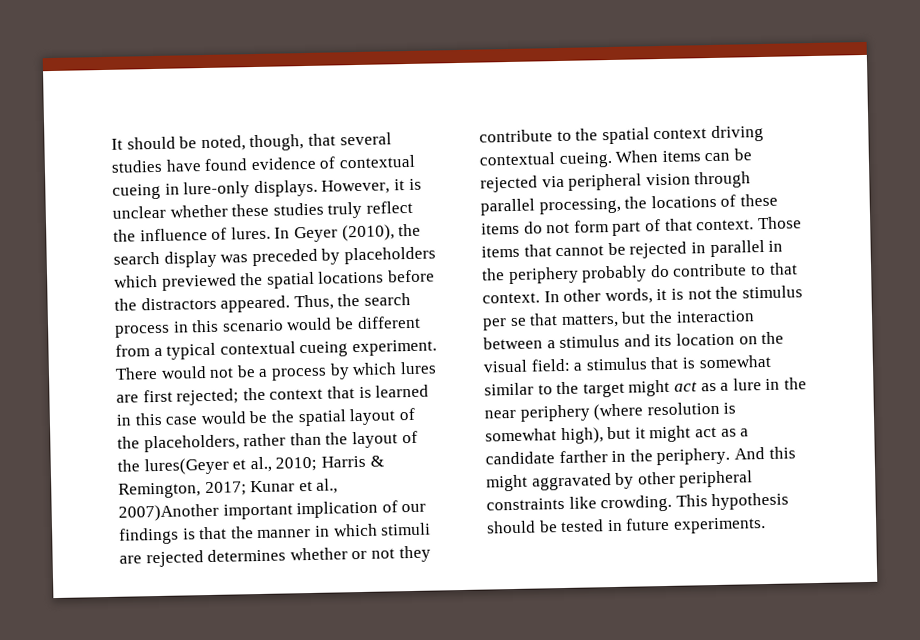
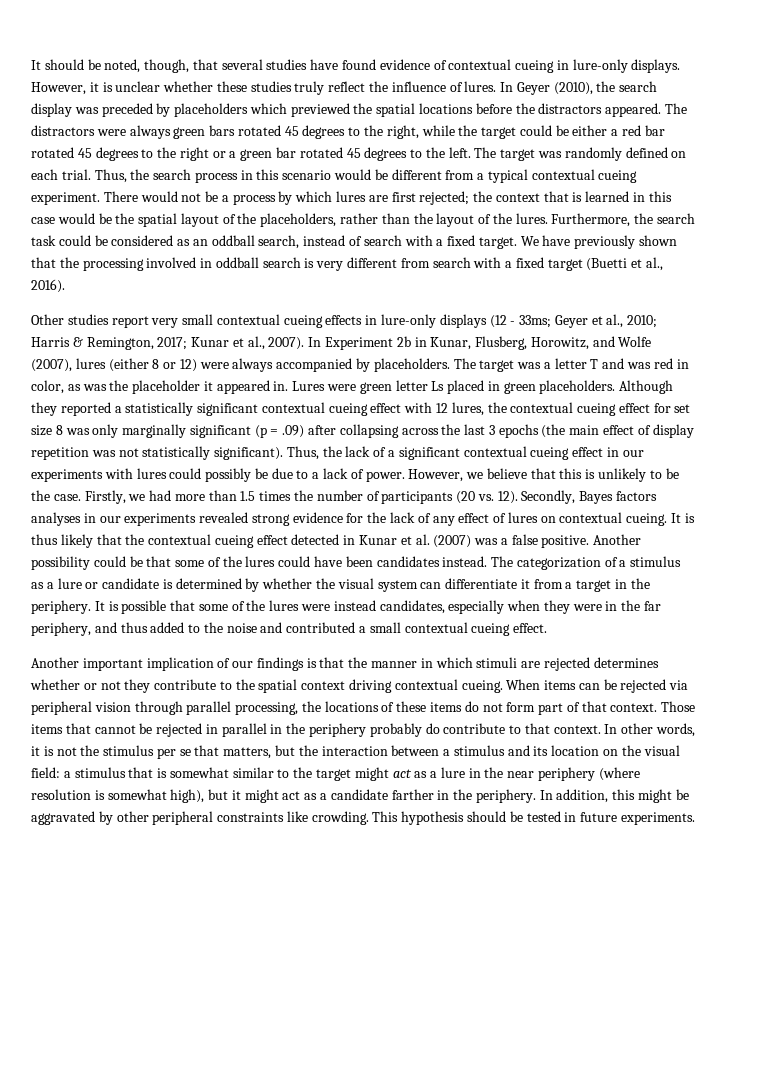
(291, 304) none -> [664,103,687,114] [31,125,665,139] [31,147,687,161] [31,169,91,180] The distractors were always green bars rotated 45 degrees to the right, while the target could be either a red bar rotated 45 degrees to the right or a green bar rotated 45 degrees to the left. The target was randomly defined on each trial.
[143,457,229,476] lures(Geyer -> [515,213,696,227] [31,235,678,249] [31,257,664,271] [31,279,65,293] [31,314,588,328] lures. Furthermore, the search task could be considered as an oddball search, instead of search with a fixed target. We have previously shown that the processing involved in oddball search is very different from search with a fixed target (Buetti et al., 2016). // Other studies report very small contextual cueing effects in lure-only displays (12 - 33ms; Geyer
[118,503,219,522] 2007)Another -> [268,336,652,350] [31,358,689,372] [31,380,674,394] [31,402,691,416] [31,424,694,438] [31,446,644,460] [31,468,679,482] [31,490,658,504] [31,512,695,526] [31,534,642,548] [31,556,682,570] [31,578,650,592] [31,600,662,614] [31,622,548,636] [31,657,79,668] 2007). In Experiment 2b in Kunar, Flusberg, Horowitz, and Wolfe (2007), lures (either 8 or 12) were always accompanied by placeholders. The target was a letter T and was red in color, as was the placeholder it appeared in. Lures were green letter Ls placed in green placeholders. Although they reported a statistically significant contextual cueing effect with 12 lures, the contextual cueing effect for set size 8 was only marginally significant (p = .09) after collapsing across the last 3 epochs (the main effect of display repetition was not statistically significant). Thus, the lack of a significant contextual cueing effect in our experiments with lures could possibly be due to a lack of power. However, we believe that this is unlikely to be the case. Firstly, we had more than 1.5 times the number of participants (20 vs. 12). Secondly, Bayes factors analyses in our experiments revealed strong evidence for the lack of any effect of lures on contextual cueing. It is thus likely that the contextual cueing effect detected in Kunar et al. (2007) was a false positive. Another possibility could be that some of the lures could have been candidates instead. The categorization of a stimulus as a lure or candidate is determined by whether the visual system can differentiate it from a target in the periphery. It is possible that some of the lures were instead candidates, especially when they were in the far periphery, and thus added to the noise and contributed a small contextual cueing effect. // Another
[733,447,765,460] And -> [539,789,609,803] In addition,
(528, 483) none -> [675,789,689,800] be

